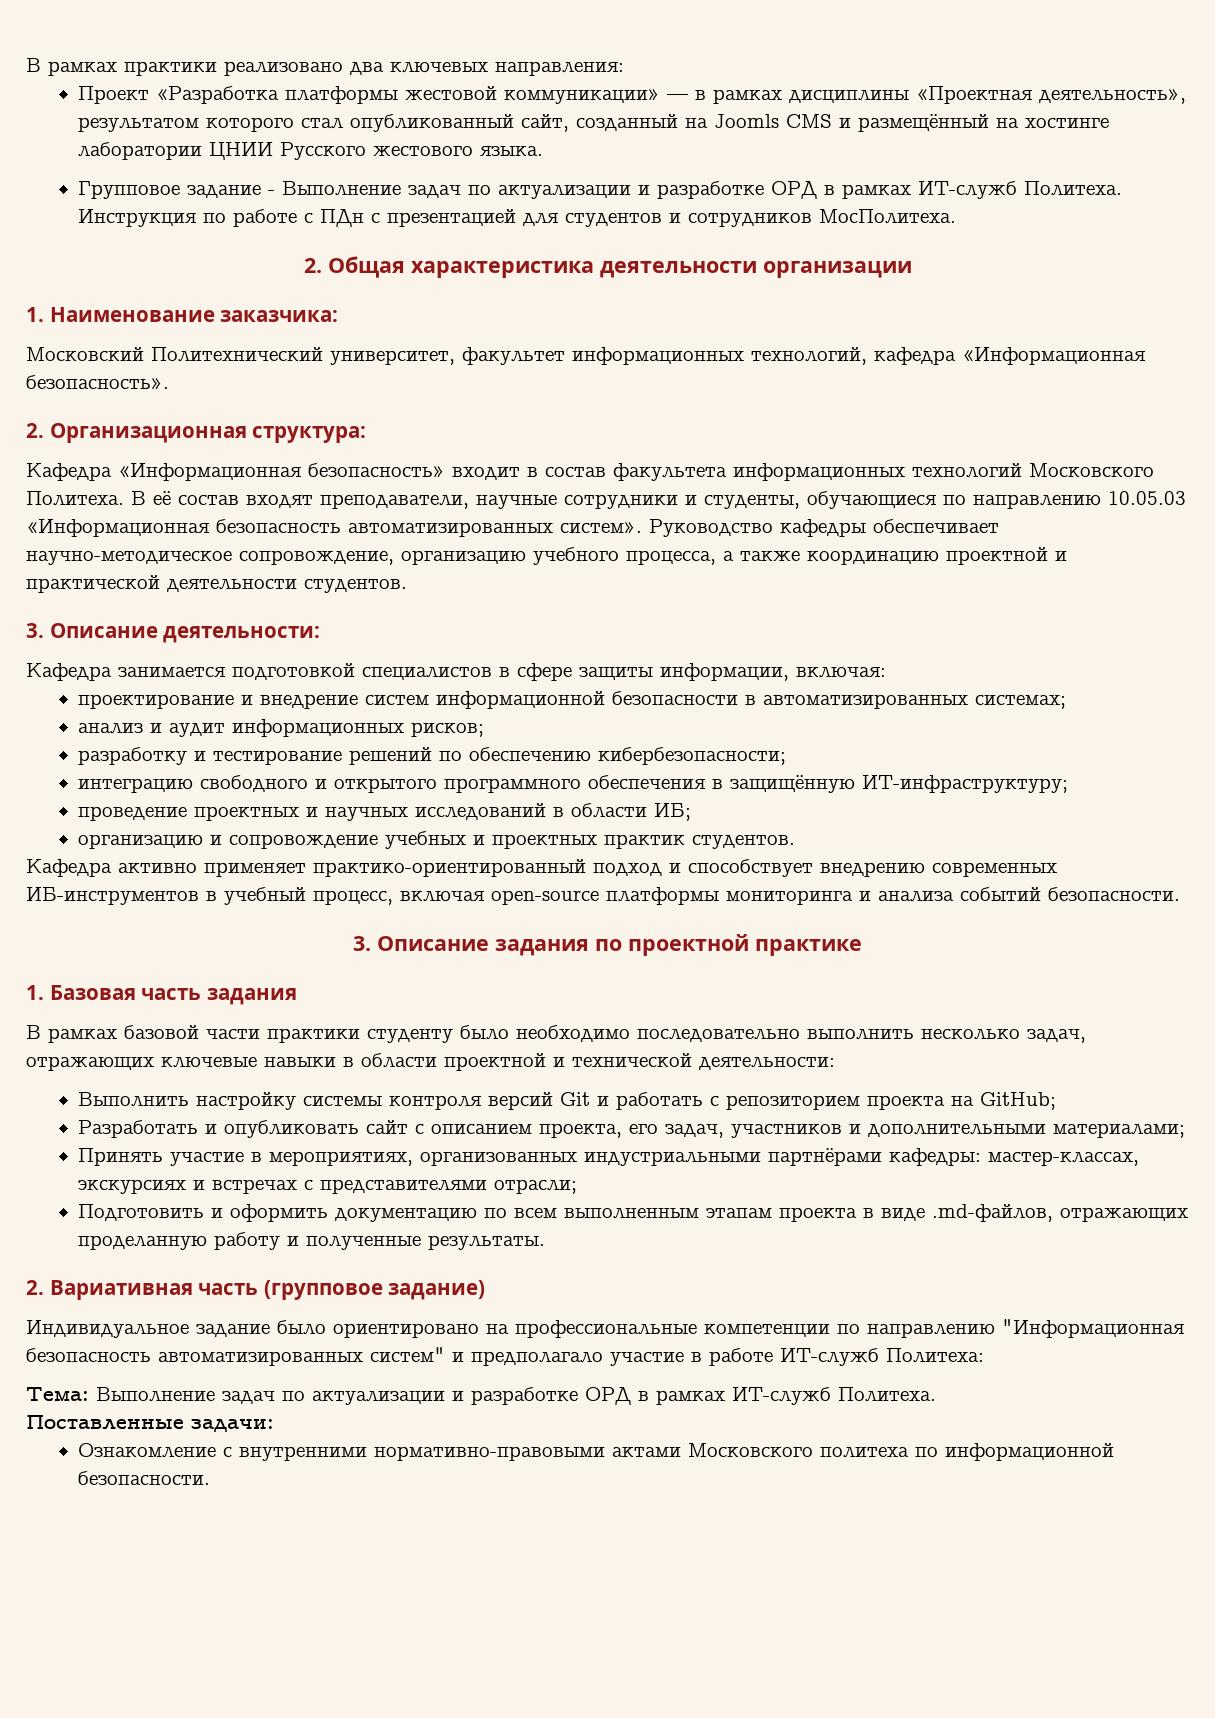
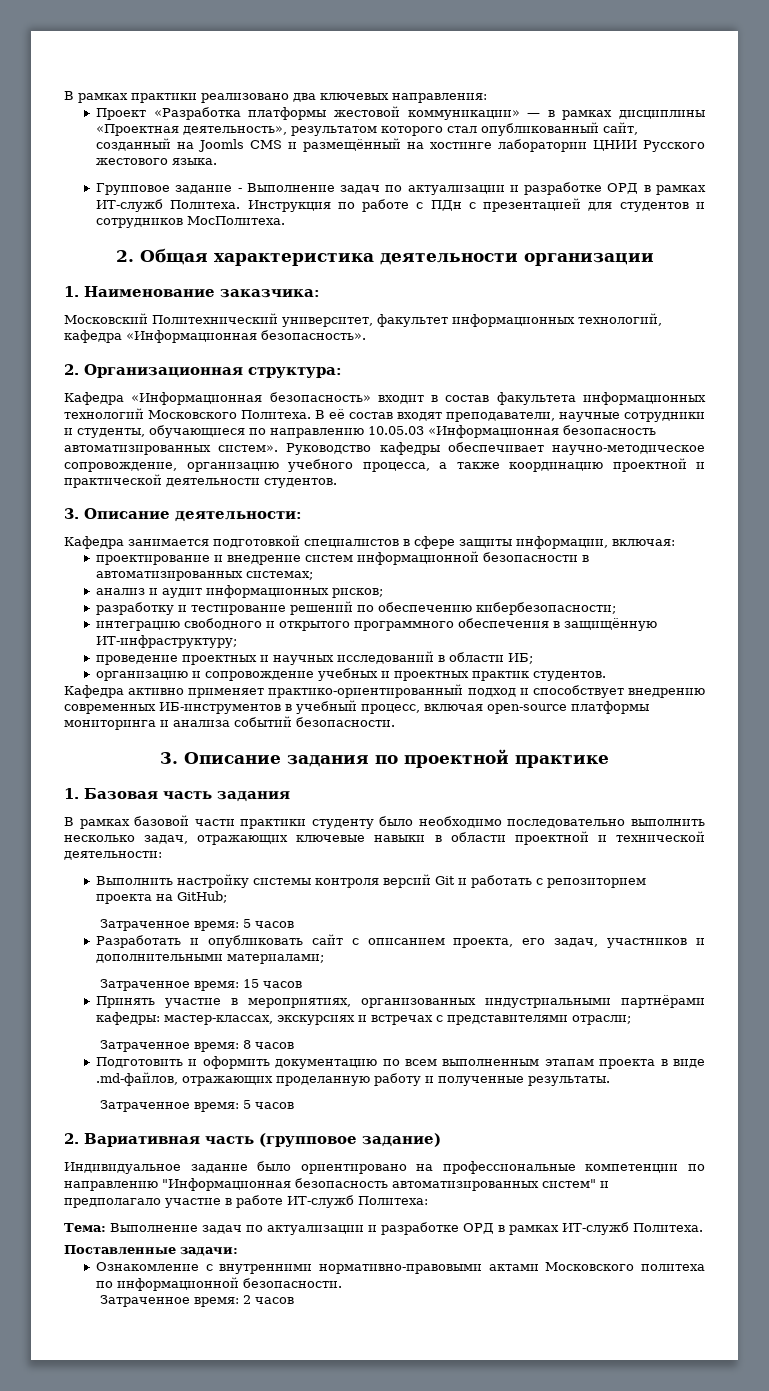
(1057, 1101) none -> [99,919,294,931] // Затраченное время: 5 часов
(1186, 1130) none -> [99,979,302,991] // Затраченное время: 15 часов
(578, 1186) none -> [99,1040,294,1052] // Затраченное время: 8 часов
(546, 1242) none -> [99,1100,294,1112] // Затраченное время: 5 часов
(211, 1478) none -> [99,1295,294,1307] // Затраченное время: 2 часов

